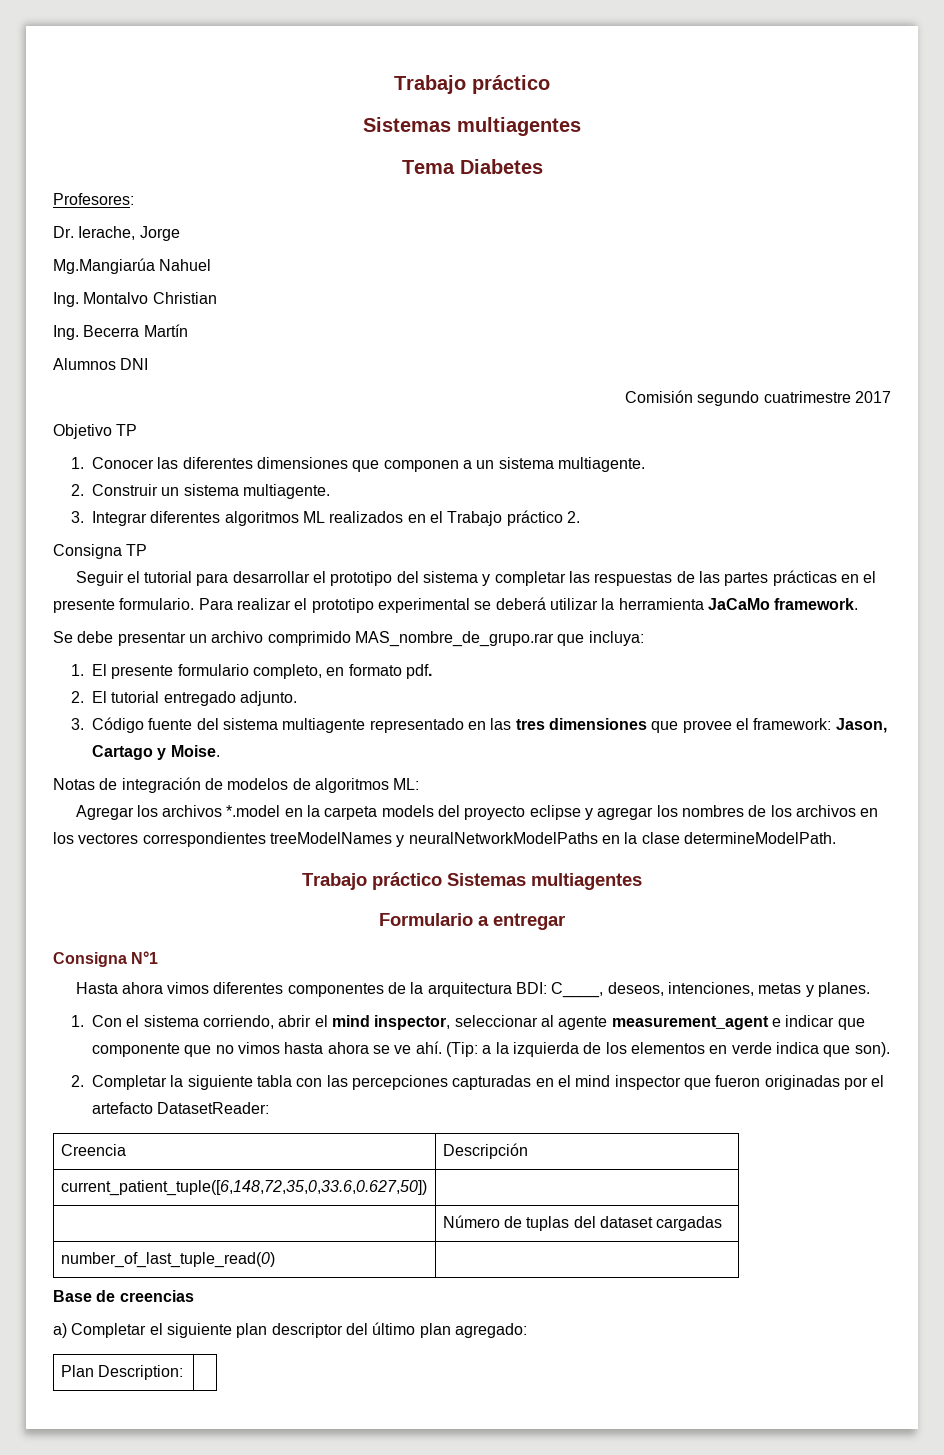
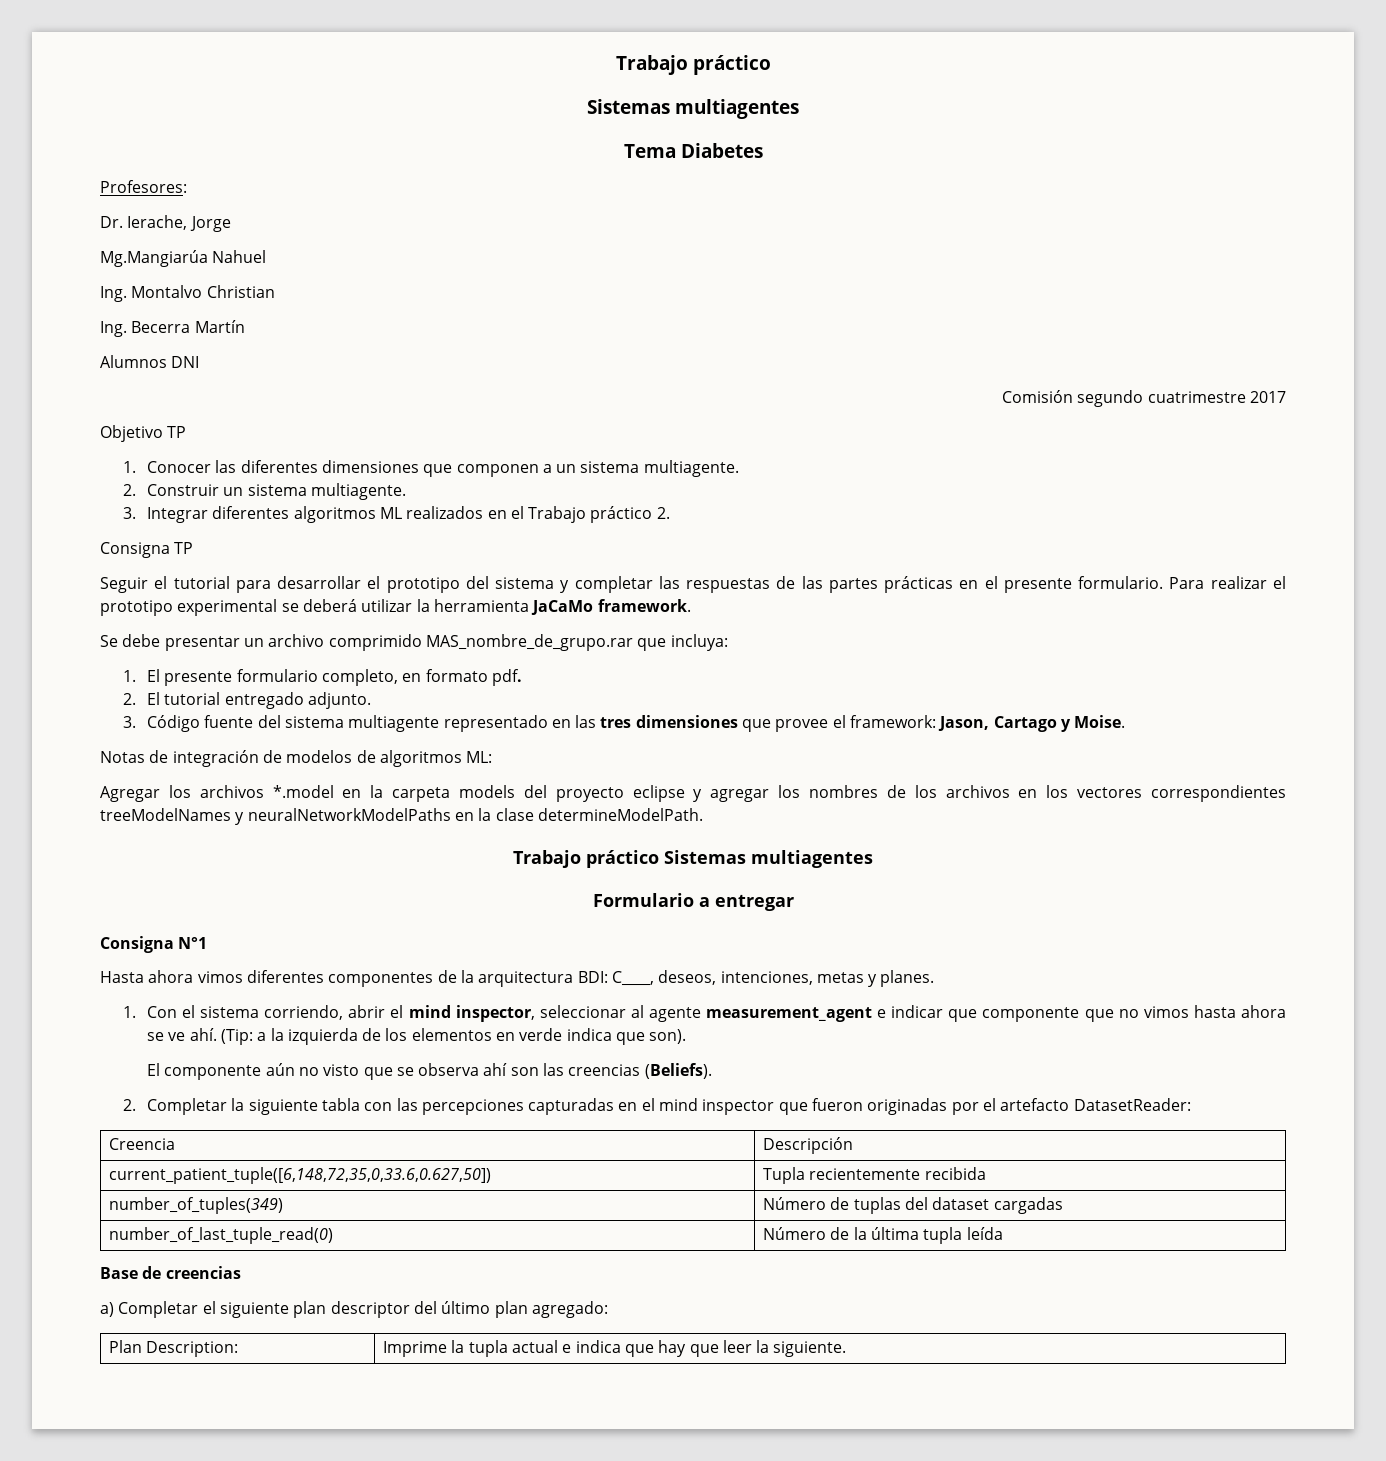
(890, 1049) none -> [146,1063,712,1080] // El componente aún no visto que se observa ahí son las creencias (Beliefs).
(427, 1188) // -> [762,1167,986,1184] [108,1197,283,1214] Tupla recientemente recibida // number_of_tuples(349)
(275, 1260) none -> [762,1227,1003,1244] Número de la última tupla leída
(184, 1372) none -> [382,1340,847,1357] Imprime la tupla actual e indica que hay que leer la siguiente.

